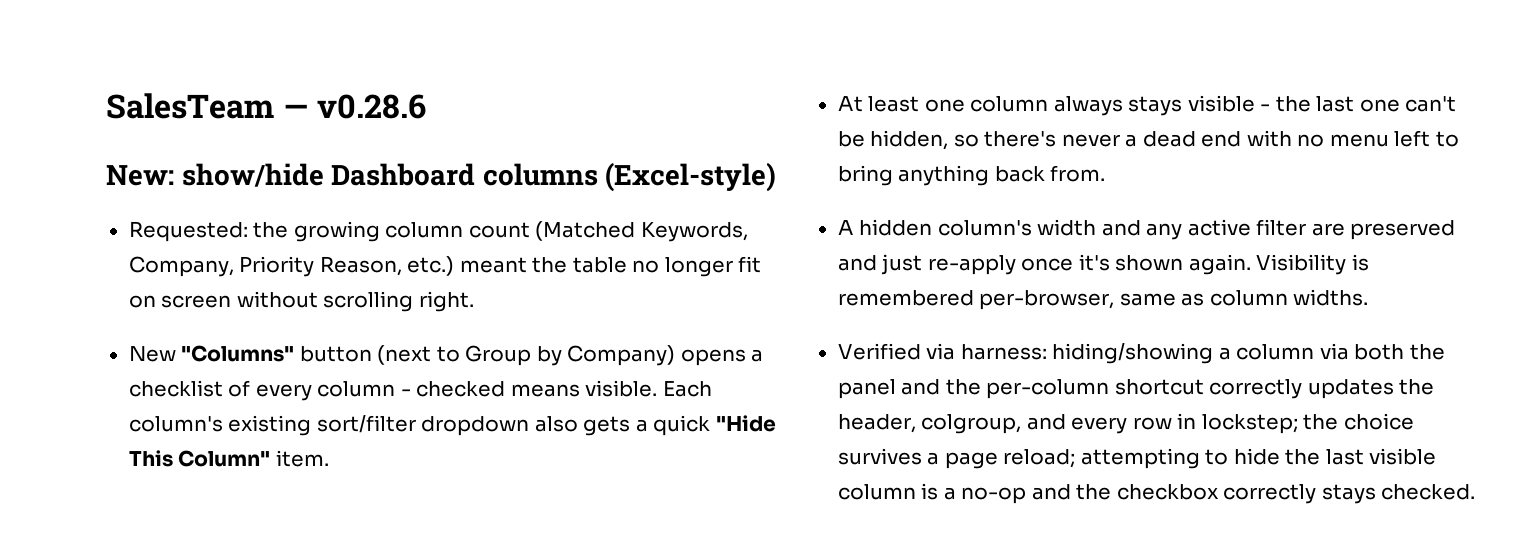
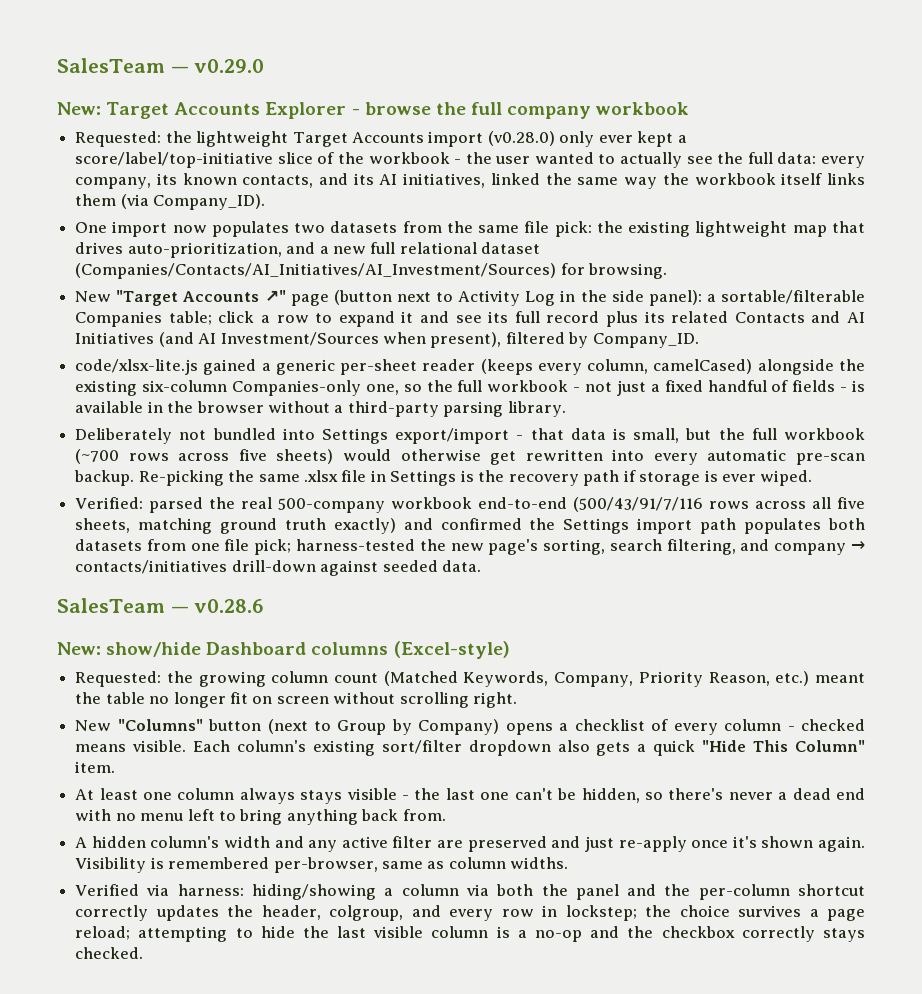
[106,93,308,119] SalesTeam — -> [57,58,265,73] [57,102,690,119] [75,131,687,147] [75,152,866,168] [75,173,866,189] [75,194,266,210] [75,221,865,237] [75,242,541,258] [75,263,668,279] [75,290,865,306] [75,311,865,327] [75,332,699,348] [75,359,865,375] [75,380,865,396] [75,401,566,417] [75,428,865,444] [75,449,865,465] [74,470,813,486] [75,497,866,513] [75,518,865,534] [75,539,865,555] [75,560,481,576] [57,598,189,613] SalesTeam — v0.29.0 // New: Target Accounts Explorer - browse the full company workbook // Requested: the lightweight Target Accounts import (v0.28.0) only ever kept a score/label/top-initiative slice of the workbook - the user wanted to actually see the full data: every company, its known contacts, and its AI initiatives, linked the same way the workbook itself links them (via Company_ID). // One import now populates two datasets from the same file pick: the existing lightweight map that drives auto-prioritization, and a new full relational dataset (Companies/Contacts/AI_Initiatives/AI_Investment/Sources) for browsing. // New "Target Accounts ↗" page (button next to Activity Log in the side panel): a sortable/filterable Companies table; click a row to expand it and see its full record plus its related Contacts and AI Initiatives (and AI Investment/Sources when present), filtered by Company_ID. // code/xlsx-lite.js gained a generic per-sheet reader (keeps every column, camelCased) alongside the existing six-column Companies-only one, so the full workbook - not just a fixed handful of fields - is available in the browser without a third-party parsing library. // Deliberately not bundled into Settings export/import - that data is small, but the full workbook (~700 rows across five sheets) would otherwise get rewritten into every automatic pre-scan backup. Re-picking the same .xlsx file in Settings is the recovery path if storage is ever wiped. // Verified: parsed the real 500-company workbook end-to-end (500/43/91/7/116 rows across all five sheets, matching ground truth exactly) and confirmed the Settings import path populates both datasets from one file pick; harness-tested the new page's sorting, search filtering, and company → contacts/initiatives drill-down against seeded data. // SalesTeam —

